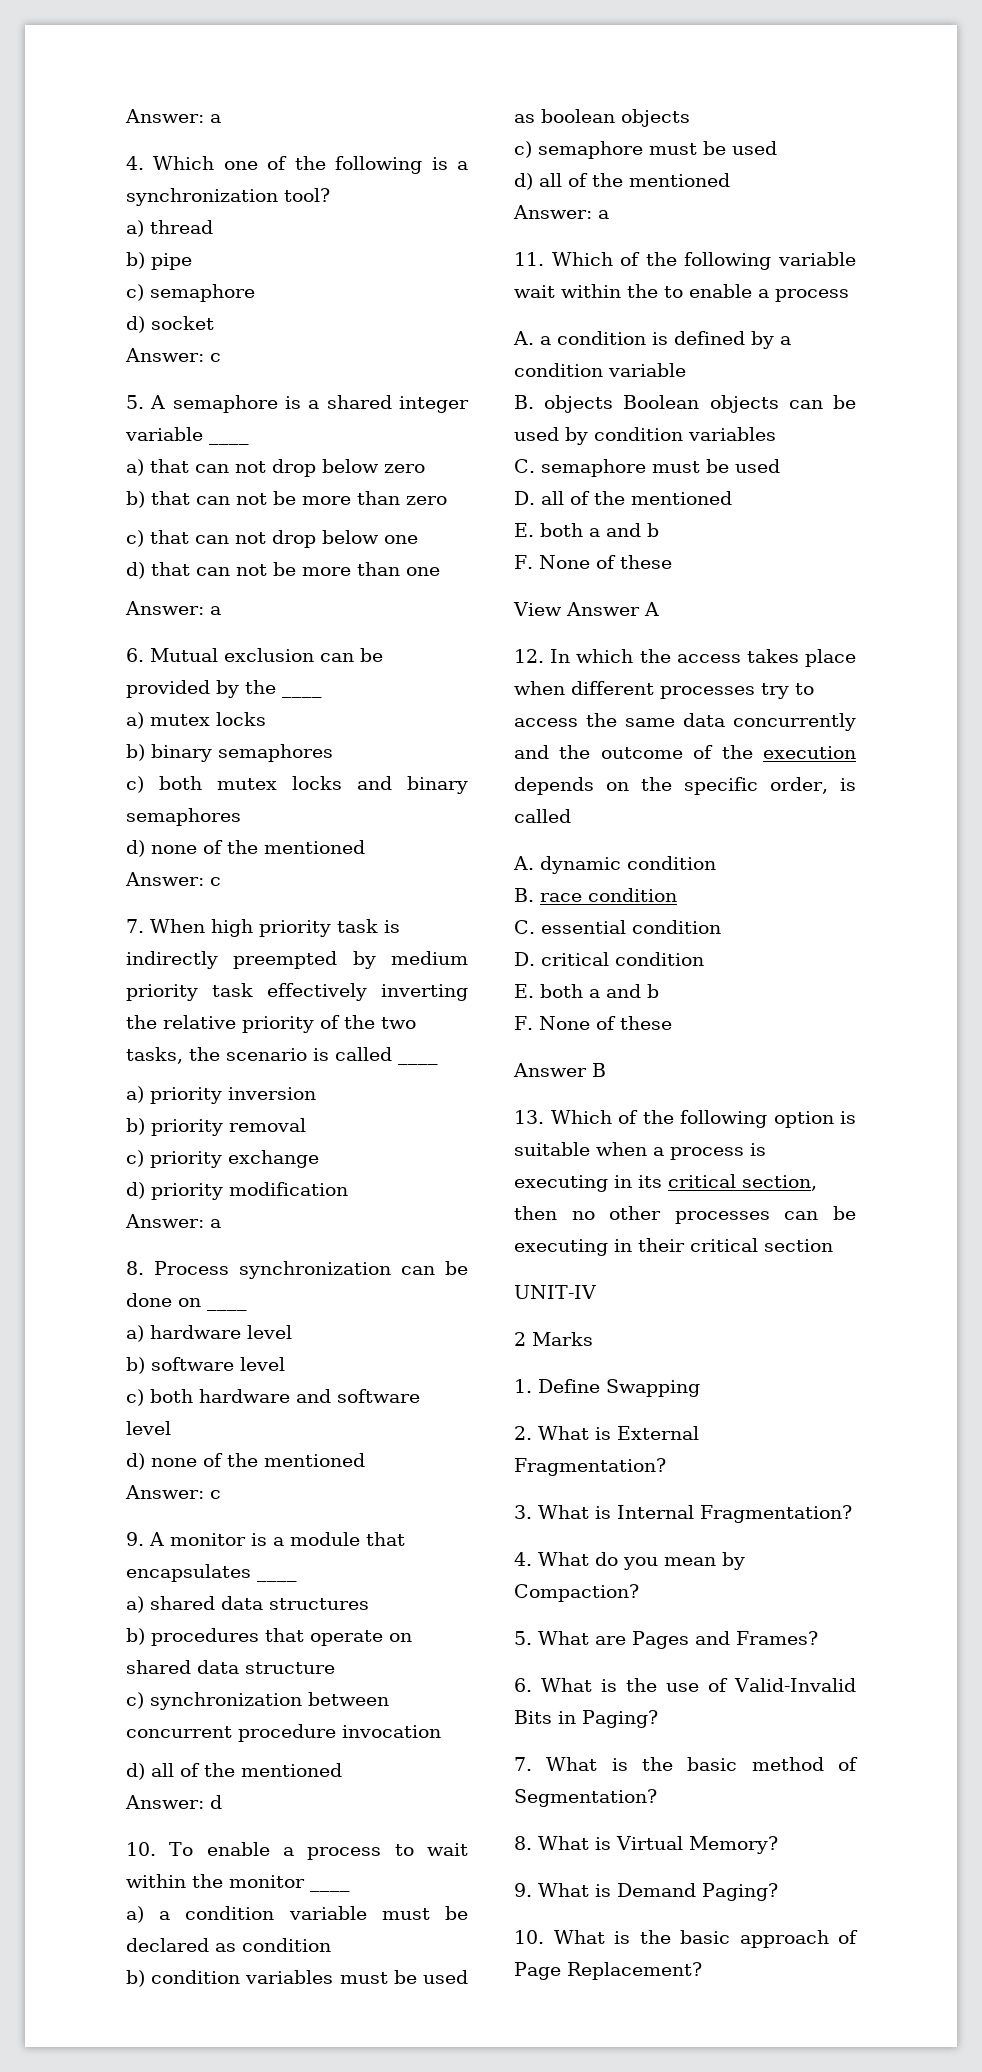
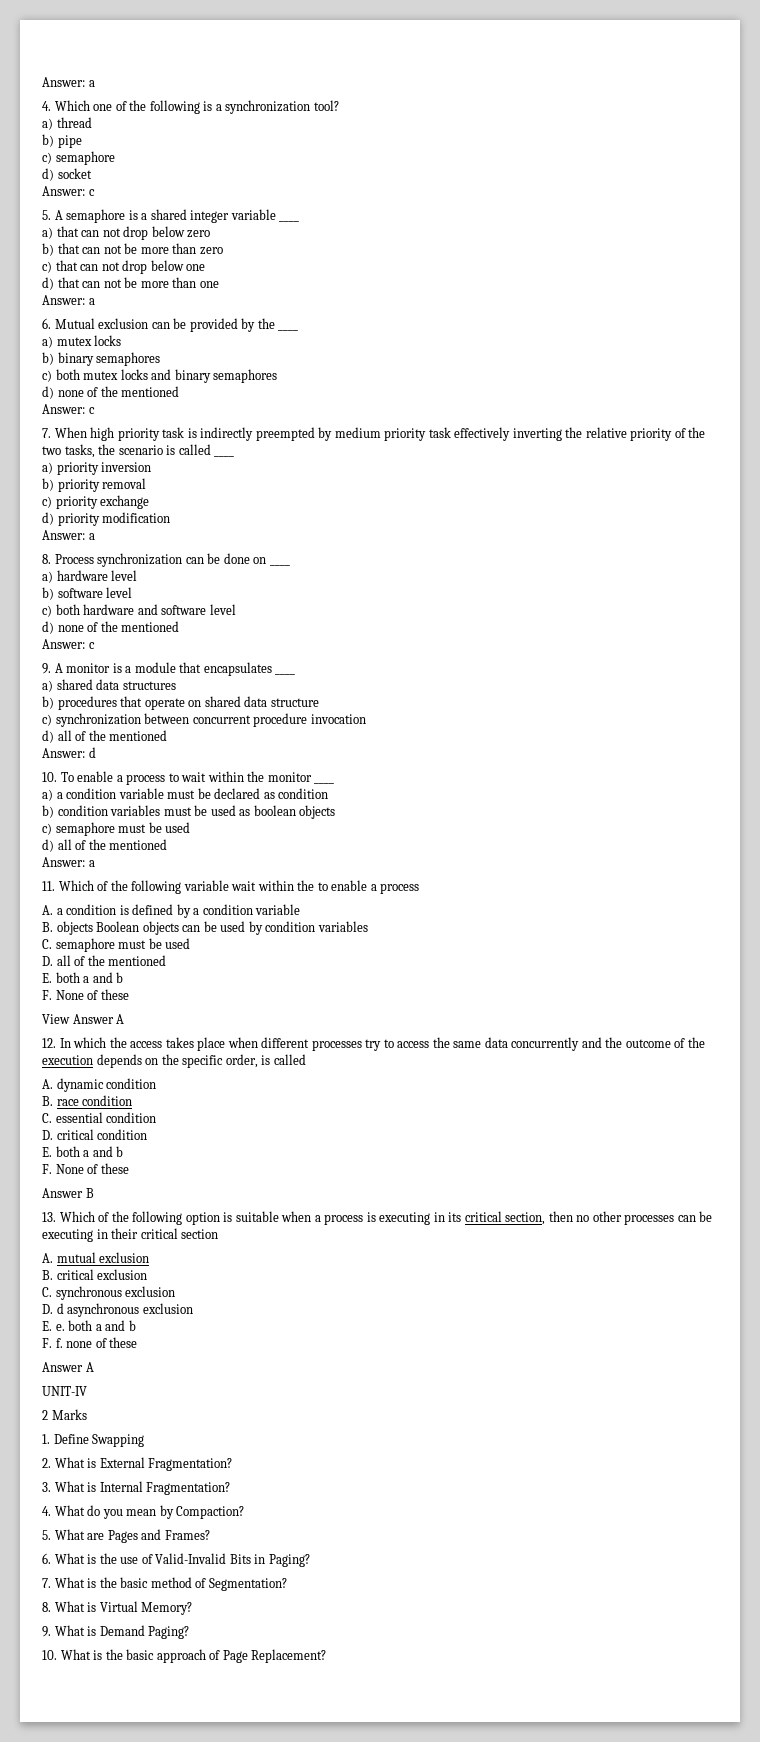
(833, 1245) none -> [42,1252,150,1263] [42,1269,148,1280] [42,1286,176,1300] [42,1303,193,1317] [42,1320,136,1331] [42,1337,138,1348] [42,1362,94,1372] // A. mutual exclusion // B. critical exclusion // C. synchronous exclusion // D. d asynchronous exclusion // E. e. both a and b // F. f. none of these // Answer A

